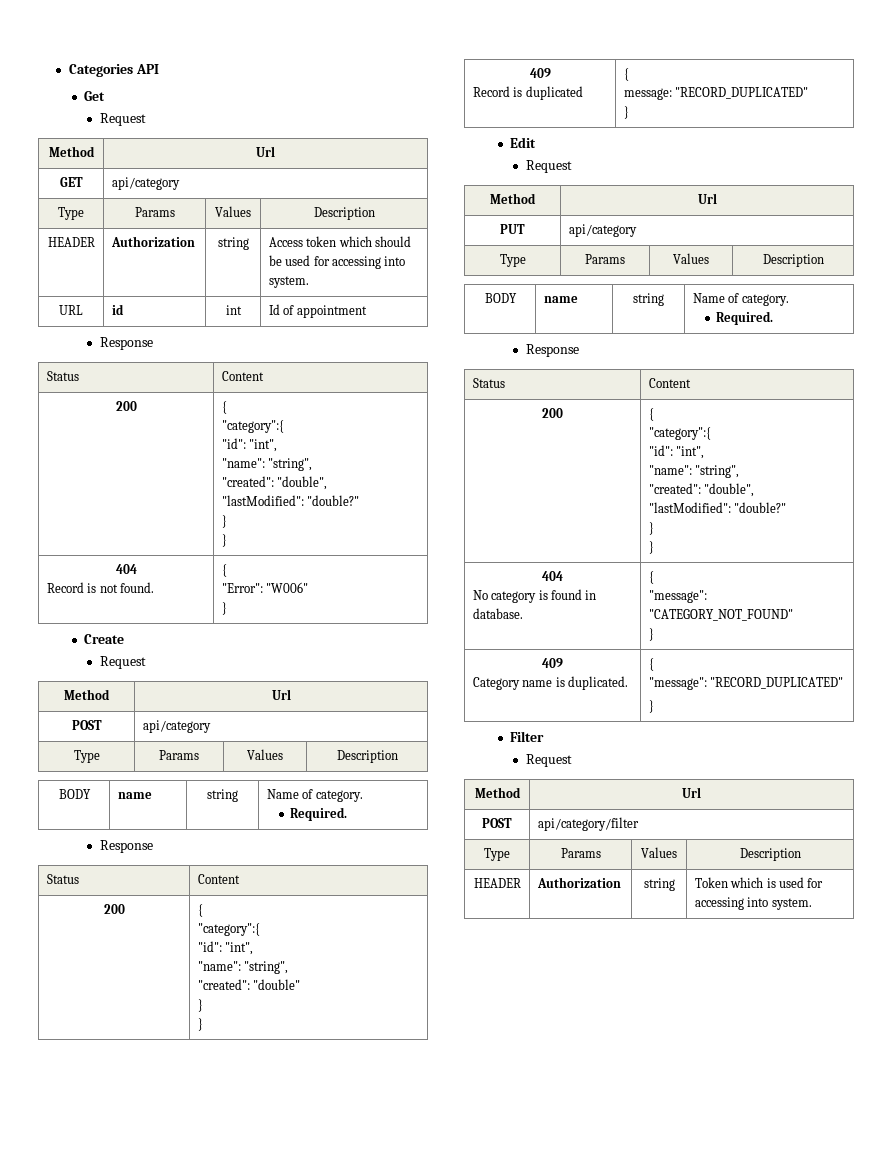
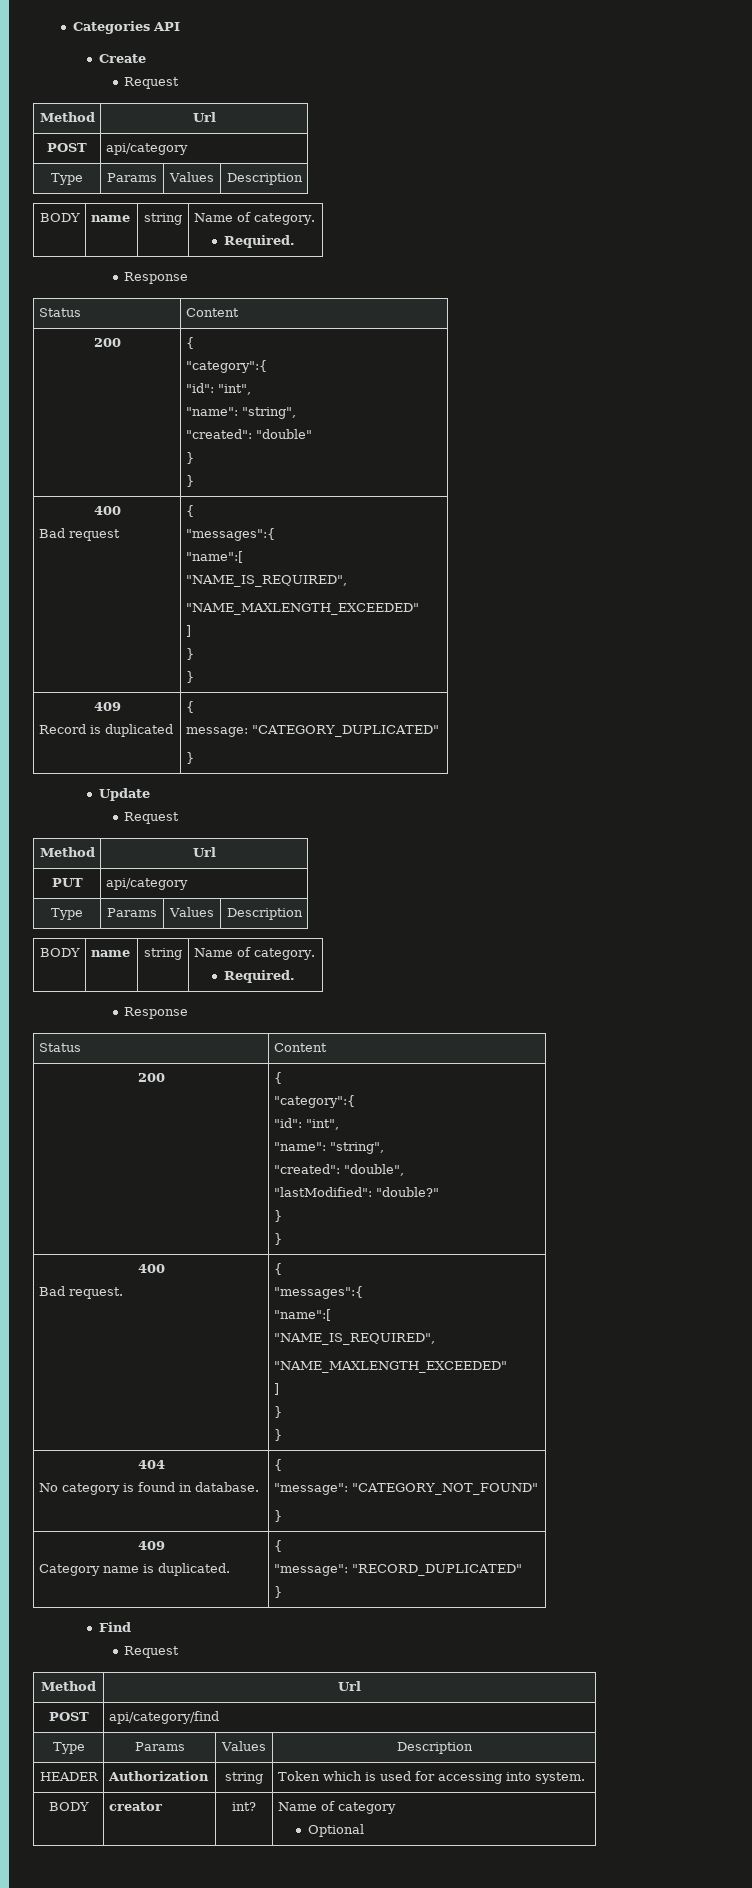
[84,91,106,101] [99,113,146,126] [48,146,95,157] [256,146,275,157] [59,177,83,187] [111,177,180,190] [58,207,84,220] [134,207,175,217] [215,206,251,217] [313,207,375,220] [47,237,95,247] [110,236,195,247] [217,237,249,250] [268,236,411,247] [268,255,406,269] [268,276,309,288] [59,305,83,315] [111,304,124,315] [225,305,242,315] [268,304,367,318] [99,337,153,350] [46,371,79,381] [221,371,264,381] [115,401,137,411] [221,401,227,414] [221,420,284,433] [221,438,278,452] [221,458,313,471] [221,476,328,490] [221,495,360,506] [221,515,227,528] [221,534,227,547] [115,564,137,574] [46,582,154,593] [221,564,227,577] [221,582,309,593] [221,602,227,615] // Get // Request // Method | Url // GET | api/category // Type | Params | Values | Description // HEADER | Authorization | string | Access token which should be used for accessing into system. // URL | id | int | Id of appointment // Response // Status | Content // 200 | { // "category":{ // "id": "int", // "name": "string", // "created": "double", // "lastModified": "double?" // } // } // 404 // Record is not found. | { // "Error": "W006" // } -> (180, 26) none
(203, 1024) none -> [93,506,121,515] [38,528,120,541] [185,505,194,517] [185,528,275,541] [185,551,243,563] [185,575,347,587] [185,603,419,615] [185,625,191,637] [185,648,194,660] [185,671,194,683] // 400 // Bad request | { // "messages":{ // "name":[ // "NAME_IS_REQUIRED", // "NAME_MAXLENGTH_EXCEEDED" // ] // } // }
[675,87,809,99] [623,106,629,119] [510,137,537,148] "RECORD_DUPLICATED" // } // Edit -> [251,725,439,737] [185,752,194,764] [98,788,150,801] "CATEGORY_DUPLICATED" // } // Update
(654, 547) none -> [137,1264,165,1273] [38,1286,123,1299] [273,1263,282,1275] [273,1286,363,1299] [273,1309,331,1321] [273,1333,435,1345] [273,1361,507,1373] [273,1383,279,1395] [273,1406,282,1418] [273,1429,282,1441] // 400 // Bad request. | { // "messages":{ // "name":[ // "NAME_IS_REQUIRED", // "NAME_MAXLENGTH_EXCEEDED" // ] // } // }
[510,731,545,742] [525,754,572,767] [474,787,521,798] [682,787,701,798] [482,818,512,828] [537,817,639,831] Filter // Request // Method | Url // POST | api/category/filter -> [98,1622,131,1632] [124,1646,180,1658] [41,1681,96,1691] [338,1681,361,1691] [48,1712,89,1721] [108,1711,219,1724] Find // Request // Method | Url // POST | api/category/find
(812, 904) none -> [48,1802,89,1811] [108,1802,162,1811] [232,1802,256,1811] [277,1801,396,1814] [307,1824,364,1837] // BODY | creator | int? | Name of category // Optional

